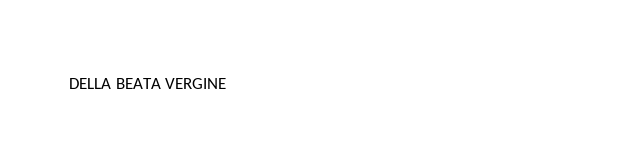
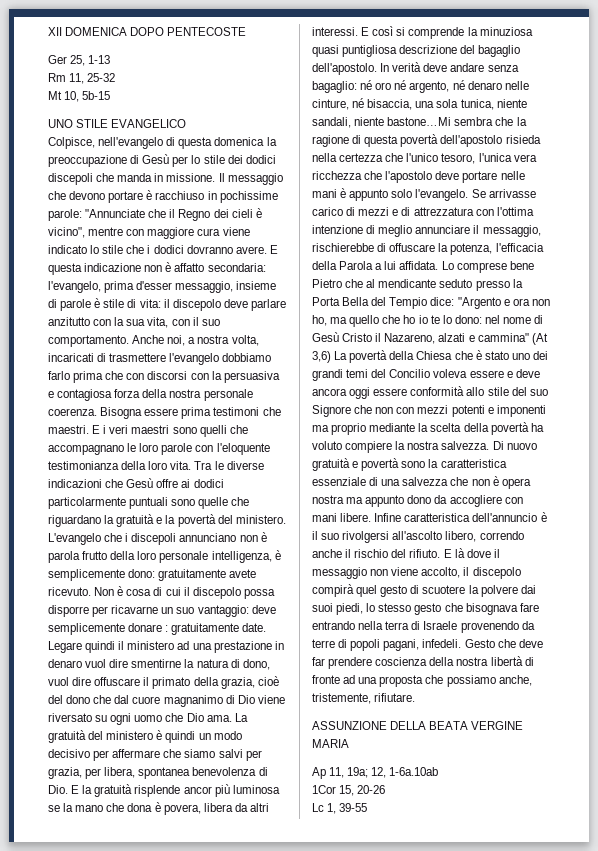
[69,78,227,89] DELLA BEATA VERGINE -> [48,27,247,36] [48,55,111,66] [48,73,116,84] [48,91,111,102] [48,119,187,128] [48,137,277,149] [48,154,276,167] [48,173,283,185] [48,190,278,203] [48,208,262,221] [48,227,250,239] [48,245,278,254] [48,262,266,275] [48,281,277,293] [48,298,286,311] [48,317,220,328] [48,335,259,347] [48,353,272,365] [48,371,280,383] [48,389,253,401] [48,407,281,419] [48,425,248,437] [48,443,270,455] [48,461,264,470] [48,478,224,488] [48,497,250,509] [48,514,286,527] [48,532,267,545] [48,550,281,563] [48,569,257,581] [48,586,275,599] [48,605,276,617] [48,623,267,635] [48,641,284,653] [48,659,270,670] [48,676,279,689] [48,695,285,707] [48,713,248,725] [48,730,242,743] [48,749,262,761] [48,767,268,779] [48,784,280,797] [48,802,269,815] [312,26,533,39] [312,45,521,57] [312,62,519,75] [312,80,529,93] [312,98,527,110] [312,117,527,128] [312,134,541,147] [312,153,537,164] [312,171,525,183] [312,188,536,201] [312,207,534,216] [312,225,541,237] [312,243,544,255] [312,261,534,273] [312,279,523,291] [312,297,550,309] [312,315,544,327] [312,332,548,345] [312,350,548,363] [312,369,540,381] [312,386,548,399] [312,405,546,417] [312,422,544,435] [312,441,537,453] [312,458,507,471] [312,476,531,489] [312,495,523,507] [312,512,547,522] [312,531,524,543] [312,548,500,558] [312,567,521,579] [312,584,536,597] [312,603,539,615] [312,621,535,633] [312,639,543,651] [312,656,534,669] [312,675,532,687] [312,693,416,704] [312,721,524,730] [312,739,349,748] [312,767,439,779] [312,785,386,796] [312,803,368,814] XII DOMENICA DOPO PENTECOSTE // Ger 25, 1-13 // Rm 11, 25-32 // Mt 10, 5b-15 // UNO STILE EVANGELICO // Colpisce, nell'evangelo di questa domenica la preoccupazione di Gesù per lo stile dei dodici discepoli che manda in missione. Il messaggio che devono portare è racchiuso in pochissime parole: "Annunciate che il Regno dei cieli è vicino", mentre con maggiore cura viene indicato lo stile che i dodici dovranno avere. E questa indicazione non è affatto secondaria: l'evangelo, prima d'esser messaggio, insieme di parole è stile di vita: il discepolo deve parlare anzitutto con la sua vita, con il suo comportamento. Anche noi, a nostra volta, incaricati di trasmettere l'evangelo dobbiamo farlo prima che con discorsi con la persuasiva e contagiosa forza della nostra personale coerenza. Bisogna essere prima testimoni che maestri. E i veri maestri sono quelli che accompagnano le loro parole con l'eloquente testimonianza della loro vita. Tra le diverse indicazioni che Gesù offre ai dodici particolarmente puntuali sono quelle che riguardano la gratuità e la povertà del ministero. L'evangelo che i discepoli annunciano non è parola frutto della loro personale intelligenza, è semplicemente dono: gratuitamente avete ricevuto. Non è cosa di cui il discepolo possa disporre per ricavarne un suo vantaggio: deve semplicemente donare : gratuitamente date. Legare quindi il ministero ad una prestazione in denaro vuol dire smentirne la natura di dono, vuol dire offuscare il primato della grazia, cioè del dono che dal cuore magnanimo di Dio viene riversato su ogni uomo che Dio ama. La gratuità del ministero è quindi un modo decisivo per affermare che siamo salvi per grazia, per libera, spontanea benevolenza di Dio. E la gratuità risplende ancor più luminosa se la mano che dona è povera, libera da altri interessi. E così si comprende la minuziosa quasi puntigliosa descrizione del bagaglio dell'apostolo. In verità deve andare senza bagaglio: né oro né argento, né denaro nelle cinture, né bisaccia, una sola tunica, niente sandali, niente bastone…Mi sembra che la ragione di questa povertà dell'apostolo risieda nella certezza che l'unico tesoro, l'unica vera ricchezza che l'apostolo deve portare nelle mani è appunto solo l'evangelo. Se arrivasse carico di mezzi e di attrezzatura con l'ottima intenzione di meglio annunciare il messaggio, rischierebbe di offuscare la potenza, l'efficacia della Parola a lui affidata. Lo comprese bene Pietro che al mendicante seduto presso la Porta Bella del Tempio dice: "Argento e ora non ho, ma quello che ho io te lo dono: nel nome di Gesù Cristo il Nazareno, alzati e cammina" (At 3,6) La povertà della Chiesa che è stato uno dei grandi temi del Concilio voleva essere e deve ancora oggi essere conformità allo stile del suo Signore che non con mezzi potenti e imponenti ma proprio mediante la scelta della povertà ha voluto compiere la nostra salvezza. Di nuovo gratuità e povertà sono la caratteristica essenziale di una salvezza che non è opera nostra ma appunto dono da accogliere con mani libere. Infine caratteristica dell'annuncio è il suo rivolgersi all'ascolto libero, correndo anche il rischio del rifiuto. E là dove il messaggio non viene accolto, il discepolo compirà quel gesto di scuotere la polvere dai suoi piedi, lo stesso gesto che bisognava fare entrando nella terra di Israele provenendo da terre di popoli pagani, infedeli. Gesto che deve far prendere coscienza della nostra libertà di fronte ad una proposta che possiamo anche, tristemente, rifiutare. // ASSUNZIONE DELLA BEATA VERGINE MARIA // Ap 11, 19a; 12, 1-6a.10ab // 1Cor 15, 20-26 // Lc 1, 39-55

